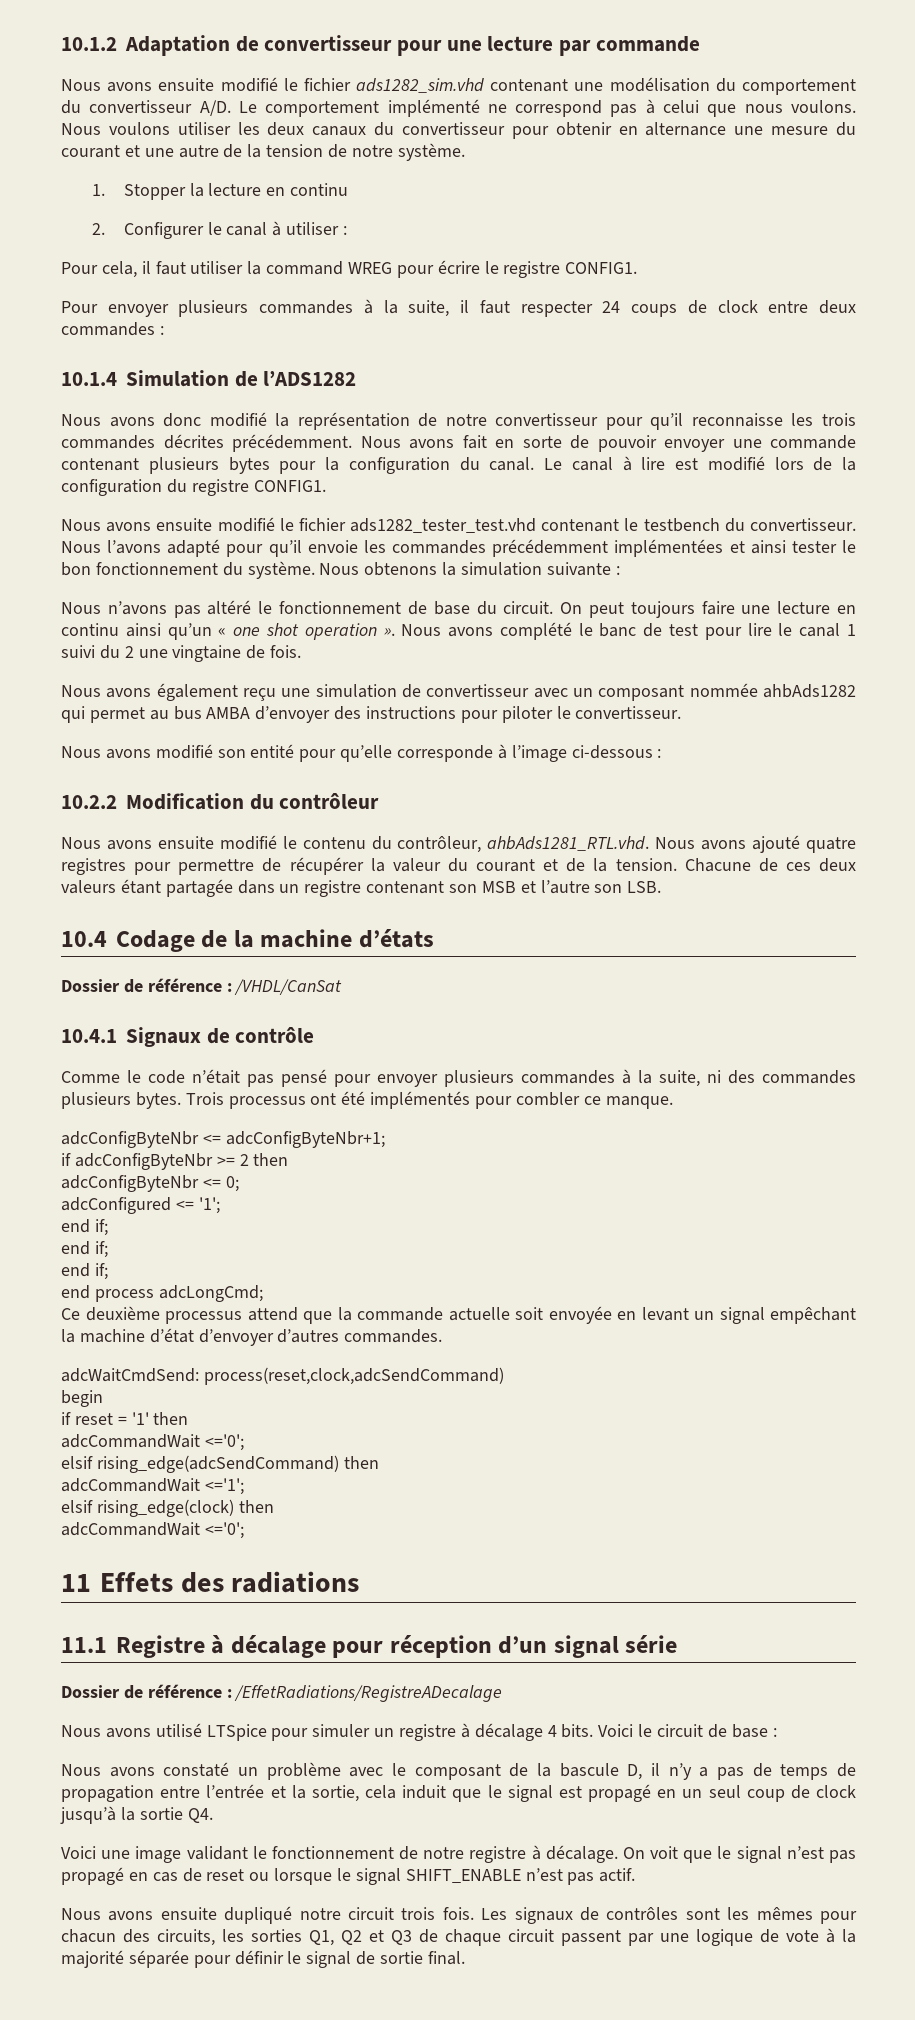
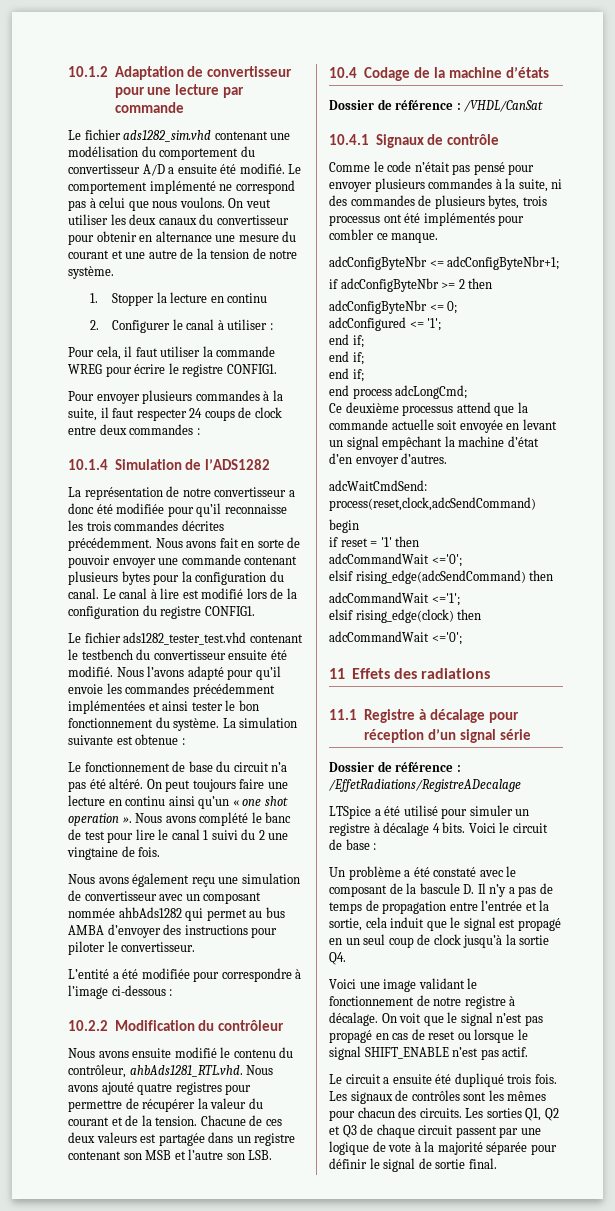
[61,77,298,92] Nous avons ensuite modifié le -> [68,130,81,140] Le
[199,100,231,116] A/D. -> [142,163,285,176] A/D a ensuite été modifié.
[61,122,170,135] Nous voulons -> [228,198,271,208] On veut
[266,261,344,275] command -> [216,346,276,357] commande
[61,412,599,430] Nous avons donc modifié la représentation de notre convertisseur -> [68,486,295,500] [68,503,165,514] La représentation de notre convertisseur a donc été modifiée
[61,517,294,532] Nous avons ensuite modifié le -> [68,633,81,643] Le
[749,518,856,531] convertisseur. -> [153,650,287,660] [68,666,113,677] convertisseur ensuite été modifié.
[319,562,620,576] [61,600,554,618] Nous obtenons la simulation suivante : // Nous n’avons pas altéré le fonctionnement de base du circuit. -> [222,717,298,728] [68,734,185,745] [68,761,288,772] [68,778,144,792] La simulation suivante est obtenue : // Le fonctionnement de base du circuit n’a pas été altéré.
[61,744,494,762] Nous avons modifié son entité pour qu’elle corresponde -> [68,968,292,982] L’entité a été modifiée pour correspondre
[120,879,161,894] étant -> [140,1134,157,1143] est
[61,1092,224,1109] plusieurs bytes. Trois -> [418,195,547,209] de plusieurs bytes, trois
[198,1329,443,1346] d’envoyer d’autres commandes. -> [329,453,448,467] d’en envoyer d’autres.
[61,1723,267,1741] Nous avons utilisé LTSpice -> [329,805,438,819] LTSpice a été utilisé
[61,1762,341,1780] Nous avons constaté un problème -> [329,866,477,880] Un problème a été constaté
[627,1763,660,1780] D, il -> [463,883,486,894] D. Il
[61,1906,394,1924] Nous avons ensuite dupliqué notre circuit -> [329,1073,504,1087] Le circuit a ensuite été dupliqué
[157,1929,244,1946] circuits, les -> [419,1108,484,1118] circuits. Les

